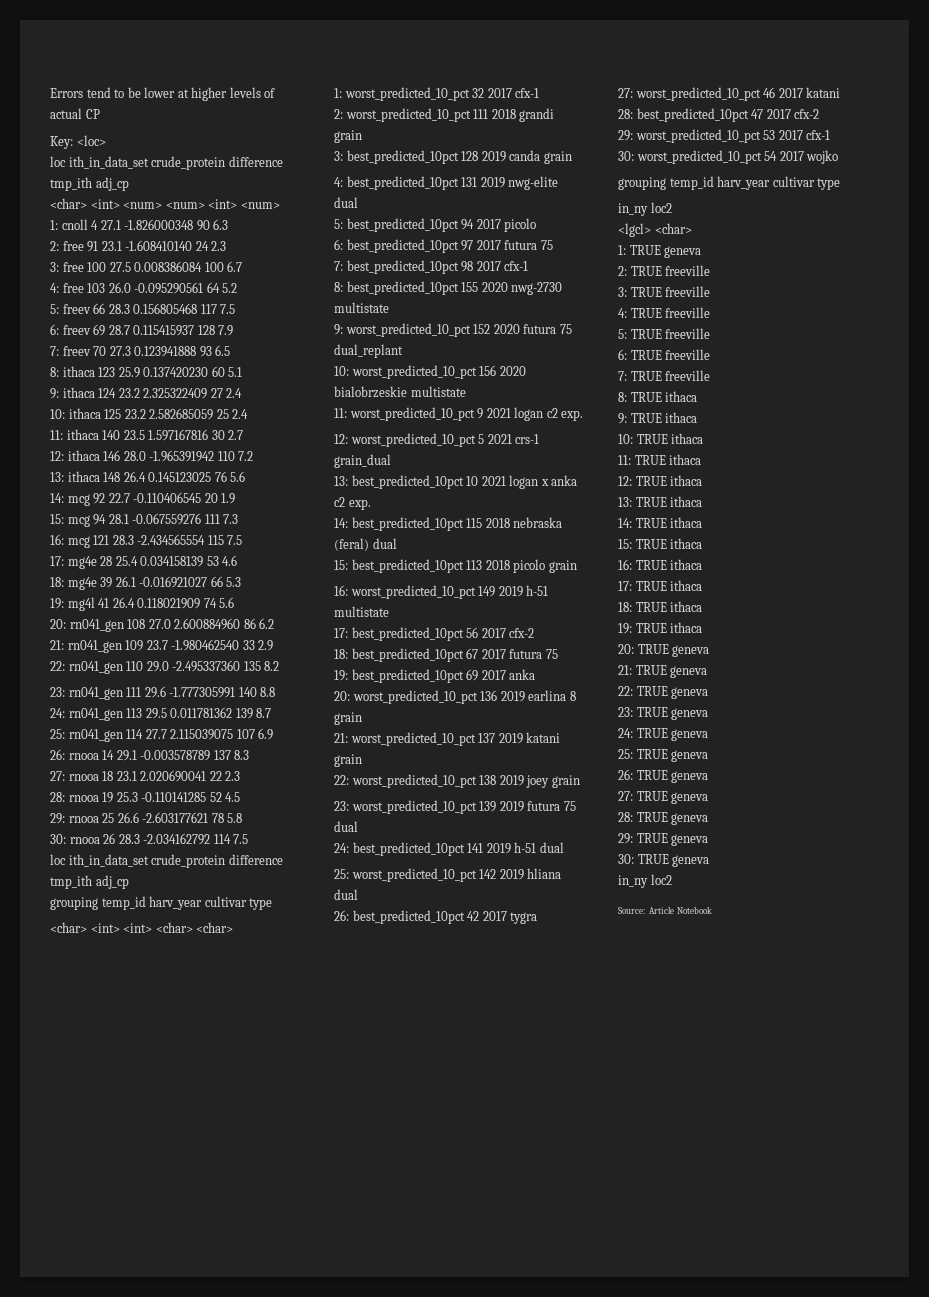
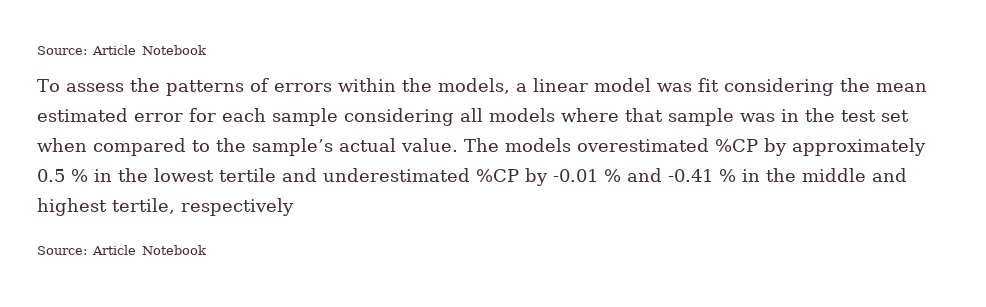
[50,87,276,101] [50,108,100,119] [50,135,106,149] [50,156,283,170] [50,177,129,191] [50,198,280,209] [50,219,229,231] [50,240,227,252] [50,261,243,272] [50,282,238,294] [50,303,236,314] [50,324,234,336] [50,345,231,357] [50,366,243,378] [50,387,243,399] [50,408,249,420] [50,429,244,441] [50,450,254,462] [50,471,246,482] [50,492,236,506] [50,513,239,527] [50,534,243,548] [50,555,238,569] [50,576,242,590] [50,597,235,611] [50,618,275,632] [50,639,274,653] [50,660,280,674] [50,686,276,700] [50,707,272,721] [50,728,274,742] [50,749,250,761] [50,770,241,782] [50,792,241,803] [50,812,243,824] [50,833,249,845] [50,854,283,868] [50,875,129,889] [50,896,273,910] [50,922,234,933] [334,87,540,101] [334,108,555,122] [334,130,362,143] [334,150,572,164] [334,176,559,190] [334,197,358,208] [334,218,537,232] [334,239,553,253] [334,260,529,274] [334,281,563,295] [334,302,389,313] [334,323,572,337] [334,344,403,358] [334,365,526,379] [334,386,466,398] [334,407,584,421] [334,433,540,447] [334,454,391,468] [334,475,578,489] [334,497,371,510] [334,517,563,531] [334,538,397,551] [334,559,577,573] [334,585,549,599] [334,606,389,617] [334,627,535,641] [334,648,558,662] [334,669,536,683] [334,690,576,704] [334,712,362,725] [334,732,561,746] [334,754,362,767] [334,774,580,788] [334,800,576,814] [334,821,358,832] [334,842,564,856] [334,868,562,882] [334,889,358,900] [334,910,538,924] [618,87,841,101] [618,108,820,122] [618,129,831,143] [618,150,839,164] [618,176,841,190] [618,202,672,216] [618,223,692,237] [618,245,702,258] [618,265,711,276] [618,286,711,297] [618,307,711,318] [618,328,711,339] [618,349,711,360] [618,370,711,381] [618,391,698,402] [618,412,698,424] [618,433,704,444] [618,454,702,465] [618,475,703,486] [618,496,703,507] [618,517,703,528] [618,538,703,549] [618,559,703,570] [618,580,703,591] [618,601,703,612] [618,622,703,634] [618,644,710,657] [618,665,708,678] [618,686,709,699] [618,707,709,720] [618,728,709,741] [618,749,709,762] [618,769,709,783] [618,791,709,804] [618,812,709,825] [618,833,709,846] [618,854,710,867] [618,874,672,888] Errors tend to be lower at higher levels of actual CP // Key: <loc> // loc ith_in_data_set crude_protein difference tmp_ith adj_cp // <char> <int> <num> <num> <int> <num> // 1: cnoll 4 27.1 -1.826000348 90 6.3 // 2: free 91 23.1 -1.608410140 24 2.3 // 3: free 100 27.5 0.008386084 100 6.7 // 4: free 103 26.0 -0.095290561 64 5.2 // 5: freev 66 28.3 0.156805468 117 7.5 // 6: freev 69 28.7 0.115415937 128 7.9 // 7: freev 70 27.3 0.123941888 93 6.5 // 8: ithaca 123 25.9 0.137420230 60 5.1 // 9: ithaca 124 23.2 2.325322409 27 2.4 // 10: ithaca 125 23.2 2.582685059 25 2.4 // 11: ithaca 140 23.5 1.597167816 30 2.7 // 12: ithaca 146 28.0 -1.965391942 110 7.2 // 13: ithaca 148 26.4 0.145123025 76 5.6 // 14: mcg 92 22.7 -0.110406545 20 1.9 // 15: mcg 94 28.1 -0.067559276 111 7.3 // 16: mcg 121 28.3 -2.434565554 115 7.5 // 17: mg4e 28 25.4 0.034158139 53 4.6 // 18: mg4e 39 26.1 -0.016921027 66 5.3 // 19: mg4l 41 26.4 0.118021909 74 5.6 // 20: rn041_gen 108 27.0 2.600884960 86 6.2 // 21: rn041_gen 109 23.7 -1.980462540 33 2.9 // 22: rn041_gen 110 29.0 -2.495337360 135 8.2 // 23: rn041_gen 111 29.6 -1.777305991 140 8.8 // 24: rn041_gen 113 29.5 0.011781362 139 8.7 // 25: rn041_gen 114 27.7 2.115039075 107 6.9 // 26: rnooa 14 29.1 -0.003578789 137 8.3 // 27: rnooa 18 23.1 2.020690041 22 2.3 // 28: rnooa 19 25.3 -0.110141285 52 4.5 // 29: rnooa 25 26.6 -2.603177621 78 5.8 // 30: rnooa 26 28.3 -2.034162792 114 7.5 // loc ith_in_data_set crude_protein difference tmp_ith adj_cp // grouping temp_id harv_year cultivar type // <char> <int> <int> <char> <char> // 1: worst_predicted_10_pct 32 2017 cfx-1 // 2: worst_predicted_10_pct 111 2018 grandi grain // 3: best_predicted_10pct 128 2019 canda grain // 4: best_predicted_10pct 131 2019 nwg-elite dual // 5: best_predicted_10pct 94 2017 picolo // 6: best_predicted_10pct 97 2017 futura 75 // 7: best_predicted_10pct 98 2017 cfx-1 // 8: best_predicted_10pct 155 2020 nwg-2730 multistate // 9: worst_predicted_10_pct 152 2020 futura 75 dual_replant // 10: worst_predicted_10_pct 156 2020 bialobrzeskie multistate // 11: worst_predicted_10_pct 9 2021 logan c2 exp. // 12: worst_predicted_10_pct 5 2021 crs-1 grain_dual // 13: best_predicted_10pct 10 2021 logan x anka c2 exp. // 14: best_predicted_10pct 115 2018 nebraska (feral) dual // 15: best_predicted_10pct 113 2018 picolo grain // 16: worst_predicted_10_pct 149 2019 h-51 multistate // 17: best_predicted_10pct 56 2017 cfx-2 // 18: best_predicted_10pct 67 2017 futura 75 // 19: best_predicted_10pct 69 2017 anka // 20: worst_predicted_10_pct 136 2019 earlina 8 grain // 21: worst_predicted_10_pct 137 2019 katani grain // 22: worst_predicted_10_pct 138 2019 joey grain // 23: worst_predicted_10_pct 139 2019 futura 75 dual // 24: best_predicted_10pct 141 2019 h-51 dual // 25: worst_predicted_10_pct 142 2019 hliana dual // 26: best_predicted_10pct 42 2017 tygra // 27: worst_predicted_10_pct 46 2017 katani // 28: best_predicted_10pct 47 2017 cfx-2 // 29: worst_predicted_10_pct 53 2017 cfx-1 // 30: worst_predicted_10_pct 54 2017 wojko // grouping temp_id harv_year cultivar type // in_ny loc2 // <lgcl> <char> // 1: TRUE geneva // 2: TRUE freeville // 3: TRUE freeville // 4: TRUE freeville // 5: TRUE freeville // 6: TRUE freeville // 7: TRUE freeville // 8: TRUE ithaca // 9: TRUE ithaca // 10: TRUE ithaca // 11: TRUE ithaca // 12: TRUE ithaca // 13: TRUE ithaca // 14: TRUE ithaca // 15: TRUE ithaca // 16: TRUE ithaca // 17: TRUE ithaca // 18: TRUE ithaca // 19: TRUE ithaca // 20: TRUE geneva // 21: TRUE geneva // 22: TRUE geneva // 23: TRUE geneva // 24: TRUE geneva // 25: TRUE geneva // 26: TRUE geneva // 27: TRUE geneva // 28: TRUE geneva // 29: TRUE geneva // 30: TRUE geneva // in_ny loc2 -> [37,45,206,55] [37,78,927,96] [37,108,909,126] [37,138,926,156] [37,168,907,186] [37,198,294,216] Source: Article Notebook // To assess the patterns of errors within the models, a linear model was fit considering the mean estimated error for each sample considering all models where that sample was in the test set when compared to the sample’s actual value. The models overestimated %CP by approximately 0.5 % in the lowest tertile and underestimated %CP by -0.01 % and -0.41 % in the middle and highest tertile, respectively

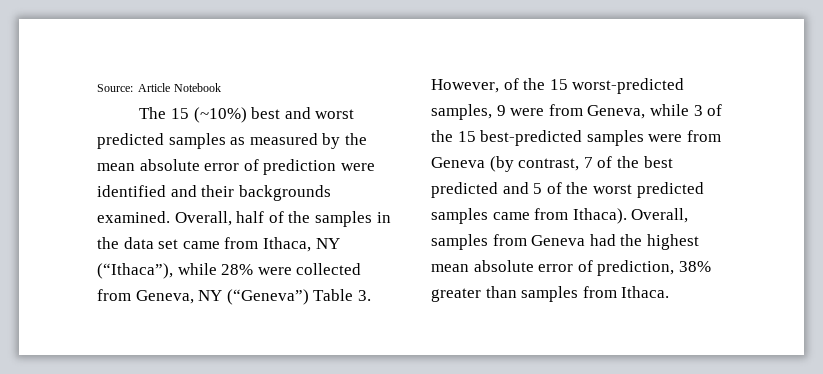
[37,78,927,96] [37,108,909,126] [37,138,926,156] [37,168,907,186] [37,198,294,216] [37,245,206,255] To assess the patterns of errors within the models, a linear model was fit considering the mean estimated error for each sample considering all models where that sample was in the test set when compared to the sample’s actual value. The models overestimated %CP by approximately 0.5 % in the lowest tertile and underestimated %CP by -0.01 % and -0.41 % in the middle and highest tertile, respectively // Source: Article Notebook -> [139,107,355,123] [97,133,367,149] [97,159,375,175] [97,185,331,201] [97,211,391,227] [97,237,340,252] [97,263,362,279] [97,289,371,305] [431,78,685,94] [431,104,723,120] [431,130,721,146] [431,156,673,172] [431,182,704,198] [431,208,689,224] [431,234,699,250] [431,260,711,276] [431,286,670,302] The 15 (~10%) best and worst predicted samples as measured by the mean absolute error of prediction were identified and their backgrounds examined. Overall, half of the samples in the data set came from Ithaca, NY (“Ithaca”), while 28% were collected from Geneva, NY (“Geneva”) Table 3. However, of the 15 worst-predicted samples, 9 were from Geneva, while 3 of the 15 best-predicted samples were from Geneva (by contrast, 7 of the best predicted and 5 of the worst predicted samples came from Ithaca). Overall, samples from Geneva had the highest mean absolute error of prediction, 38% greater than samples from Ithaca.

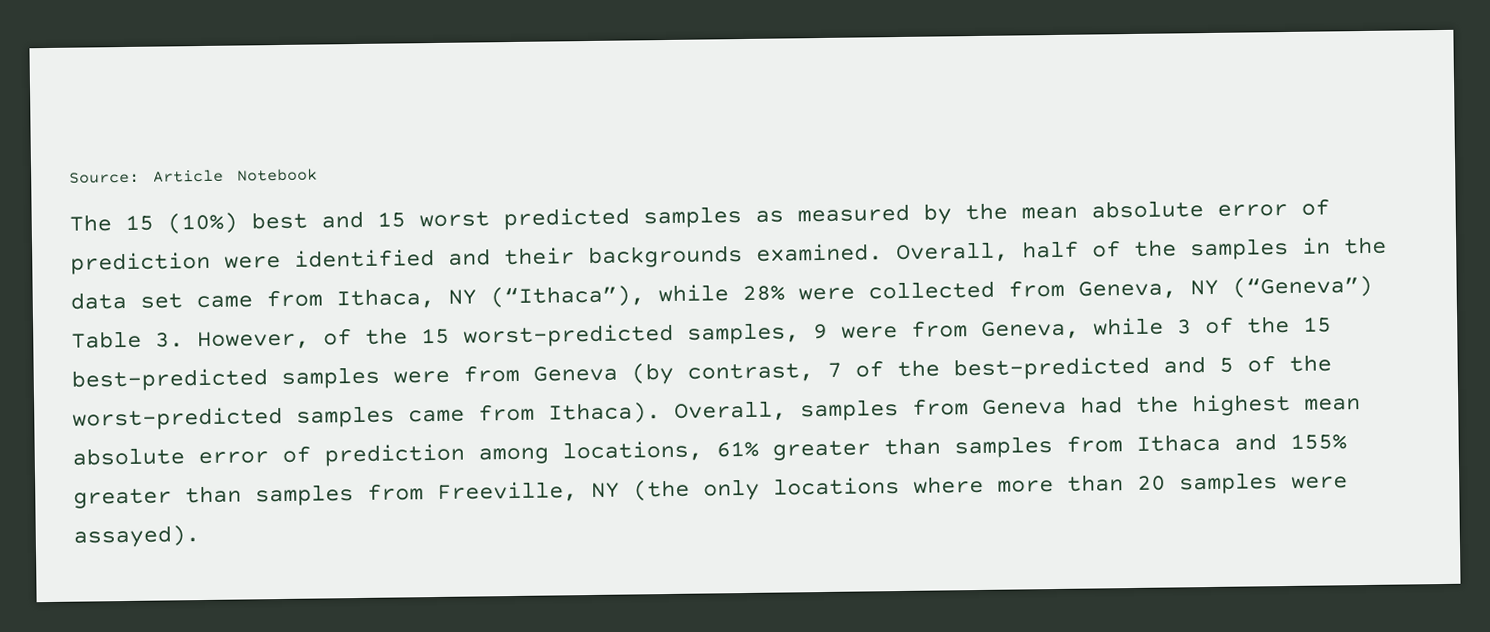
[193,107,247,123] (~10%) -> [167,212,238,235] (10%)
(311, 113) none -> [377,211,406,228] 15
[643,156,673,168] [431,182,498,198] best predicted -> [953,356,1150,381] best-predicted
[592,182,704,198] worst predicted -> [72,406,283,431] worst-predicted
[597,260,711,276] [431,286,670,302] prediction, 38% greater than samples from Ithaca. -> [324,433,1347,467] [73,472,1348,509] [73,525,200,548] prediction among locations, 61% greater than samples from Ithaca and 155% greater than samples from Freeville, NY (the only locations where more than 20 samples were assayed).

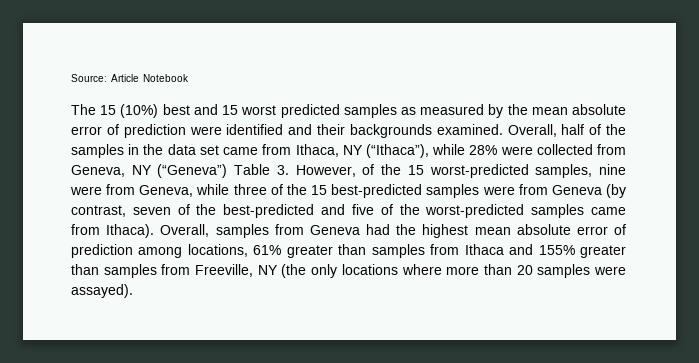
[813,323,828,340] 9 -> [599,164,627,175] nine
[1177,319,1192,335] 3 -> [233,184,267,195] three
[827,362,842,378] 7 -> [132,207,171,215] seven
[1219,357,1234,373] 5 -> [351,204,374,215] five

